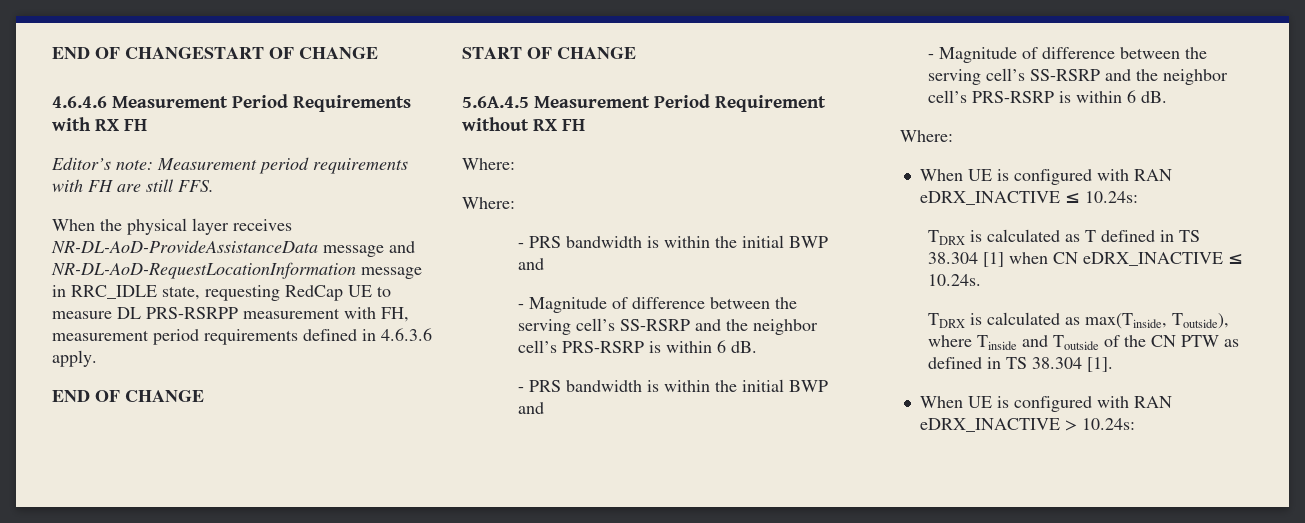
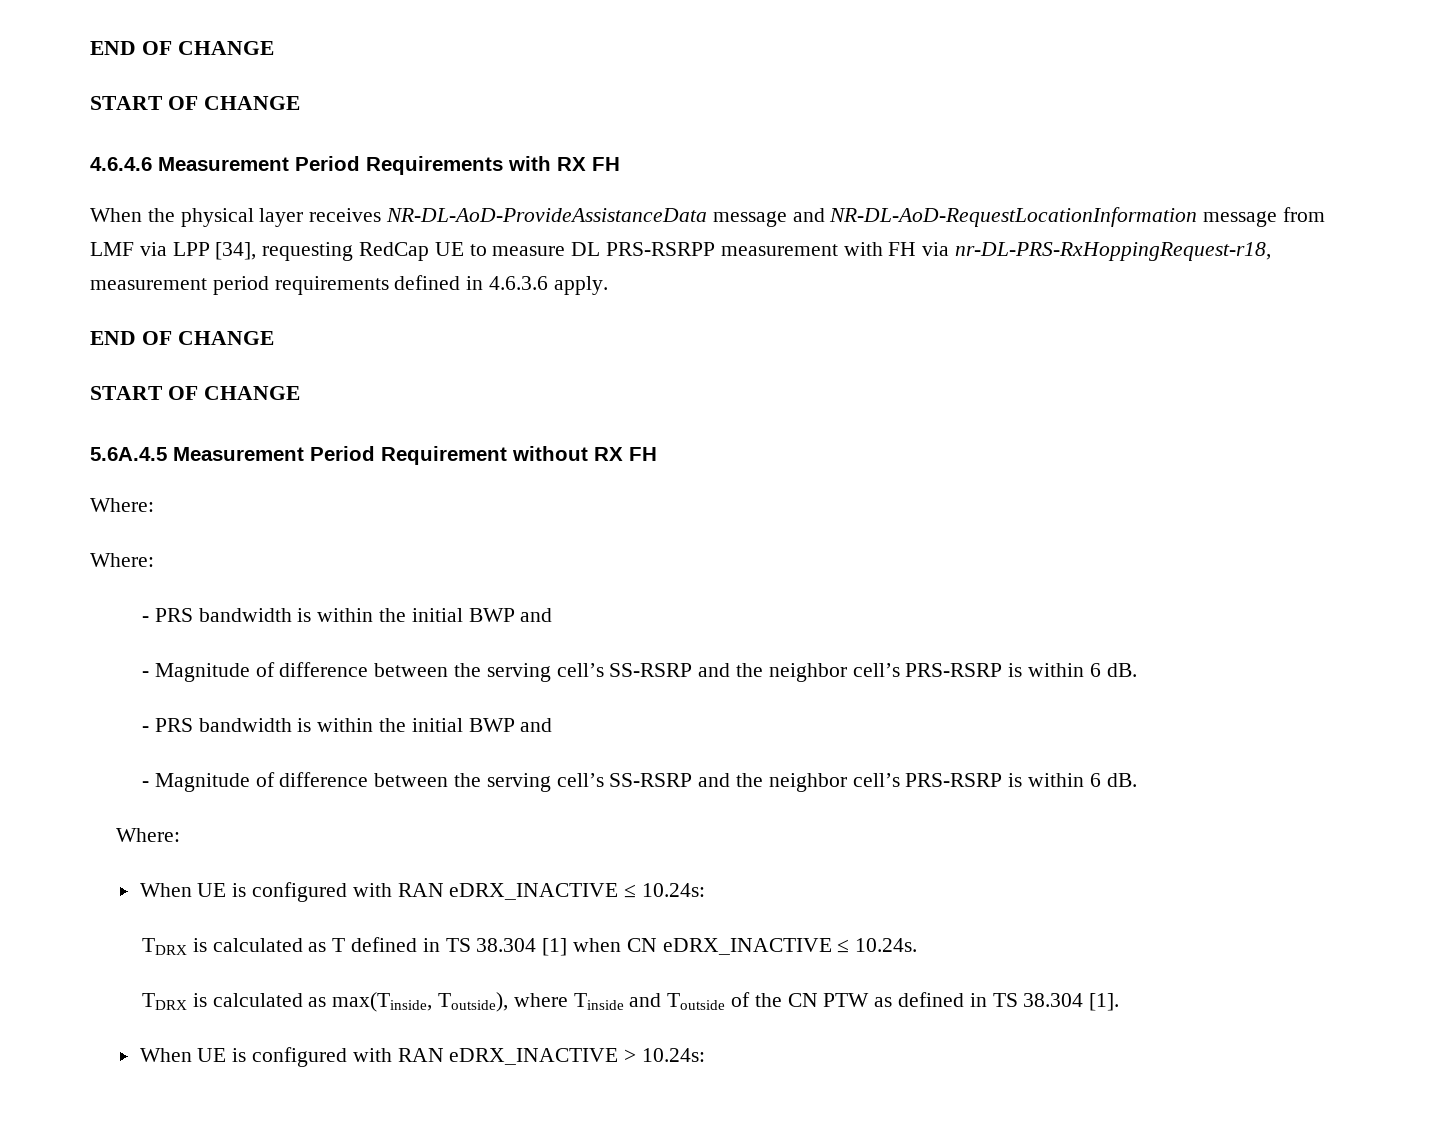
[52,47,264,59] END OF CHANGESTART -> [90,41,274,55] [90,96,163,110] END OF CHANGE // START
[51,157,408,174] [52,179,214,192] // Editor’s note: Measurement period requirements with FH are still FFS. -> (620, 164) none
[52,285,200,300] in RRC_IDLE state, -> [1283,207,1326,222] [90,242,257,260] from LMF via LPP [34],
[381,307,409,322] FH, -> [888,242,1272,261] FH via nr-DL-PRS-RxHoppingRequest-r18,

